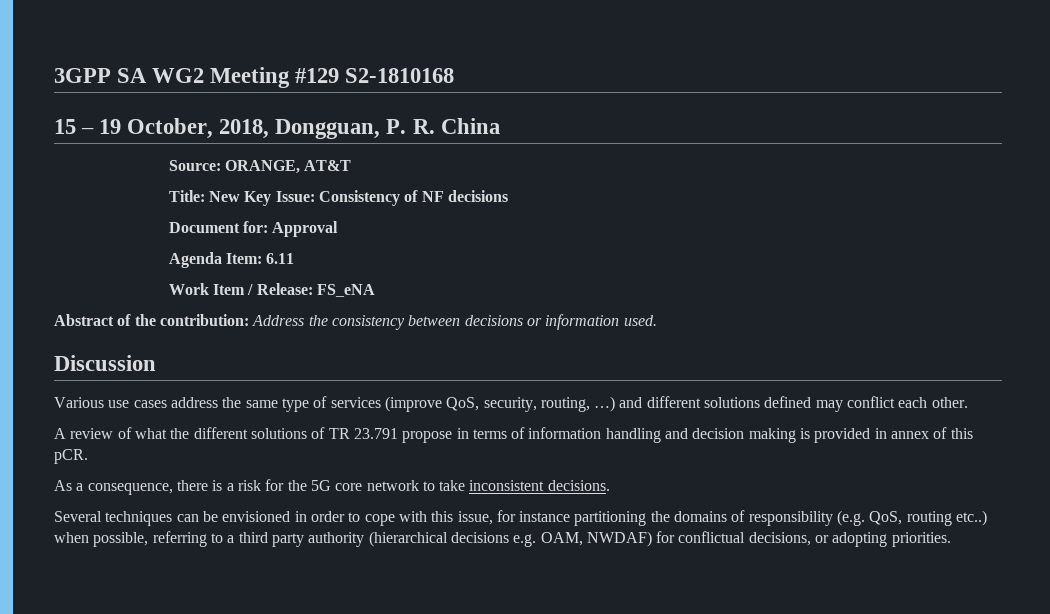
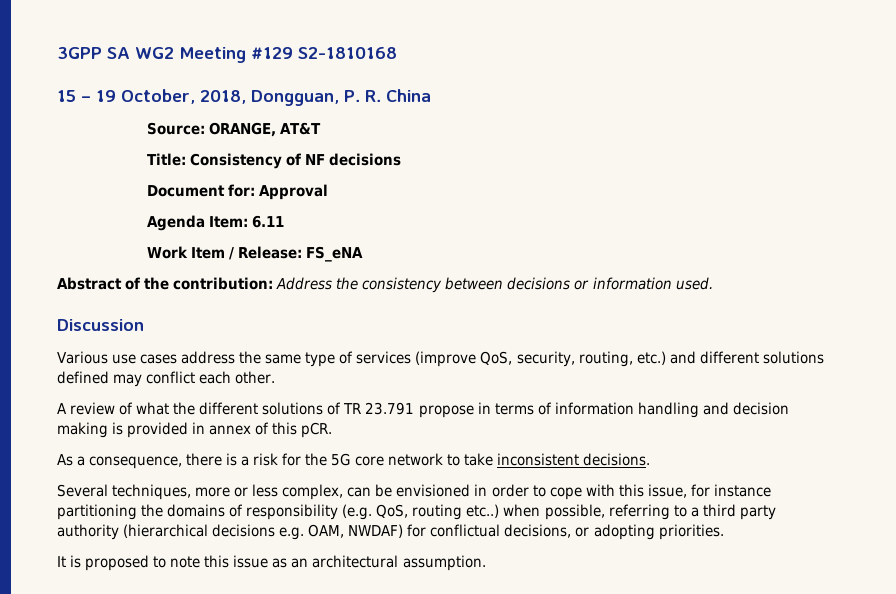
[208,191,315,206] New Key Issue: -> (186, 159) none
[594,396,616,412] …) -> [636,351,666,365] etc.)
[105,511,173,526] techniques -> [112,484,344,500] techniques, more or less complex,
(951, 539) none -> [57,555,486,571] // It is proposed to note this issue as an architectural assumption.

